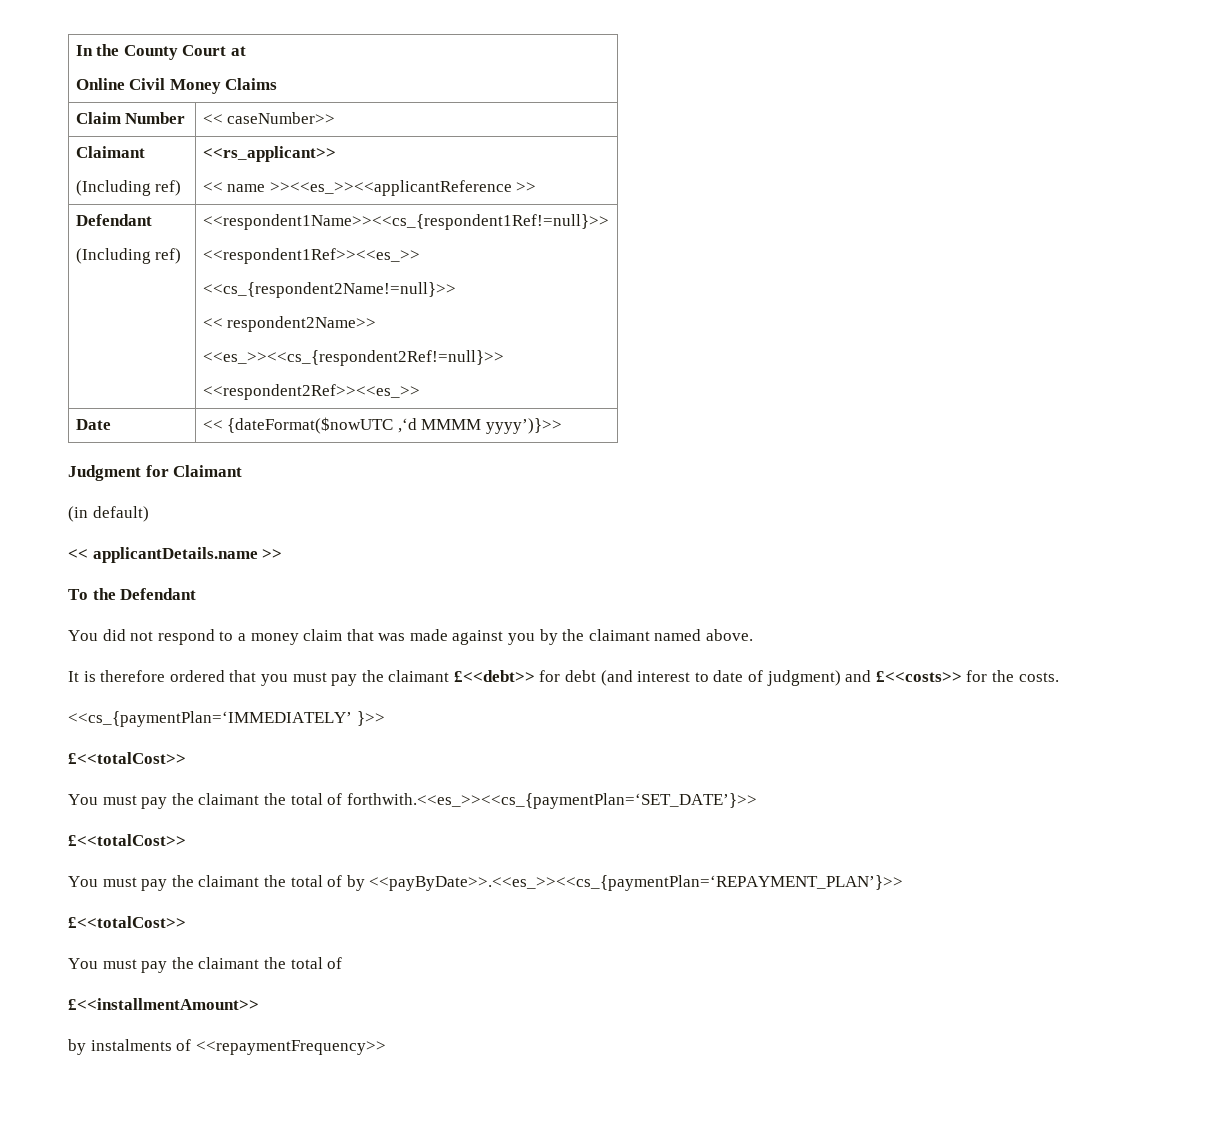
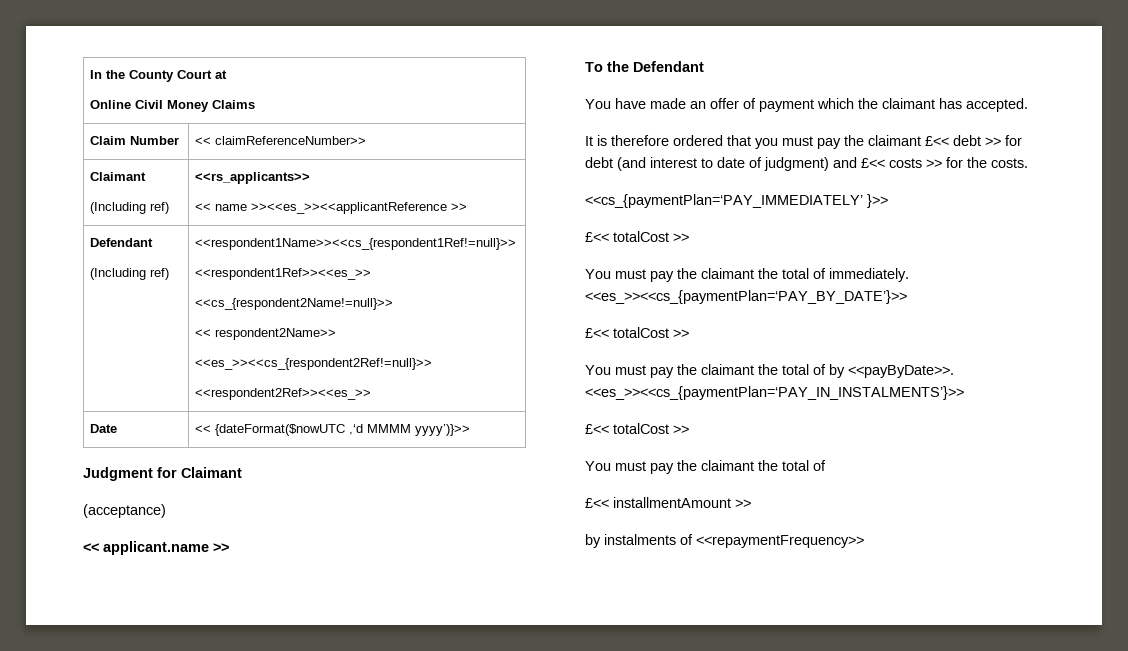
[227,112,336,124] caseNumber>> -> [215,136,367,145] claimReferenceNumber>>
[202,146,336,162] <<rs_applicant>> -> [195,172,311,184] <<rs_applicants>>
[68,506,149,522] [68,547,258,563] (in default) // << applicantDetails.name -> [83,504,166,518] [83,541,209,555] (acceptance) // << applicant.name
[102,629,754,645] did not respond to a money claim that was made against you by the claimant named above. -> [615,98,1028,112] have made an offer of payment which the claimant has accepted.
[453,670,535,682] £<<debt>> -> [925,135,1001,146] £<< debt >>
[875,671,962,682] £<<costs>> -> [861,158,942,168] £<< costs >>
[68,711,352,727] <<cs_{paymentPlan=‘IMMEDIATELY’ -> [585,194,863,208] <<cs_{paymentPlan=‘PAY_IMMEDIATELY’
[68,752,186,764] [68,793,757,809] [68,834,186,846] £<<totalCost>> // You must pay the claimant the total of forthwith.<<es_>><<cs_{paymentPlan=‘SET_DATE’}>> // £<<totalCost>> -> [585,231,689,242] [585,268,909,282] [585,290,907,304] [585,327,689,338] £<< totalCost >> // You must pay the claimant the total of immediately. <<es_>><<cs_{paymentPlan=‘PAY_BY_DATE’}>> // £<< totalCost >>
[369,875,904,891] [68,916,186,928] <<payByDate>>.<<es_>><<cs_{paymentPlan=‘REPAYMENT_PLAN’}>> // £<<totalCost>> -> [848,365,954,378] [585,386,964,400] [585,423,689,434] <<payByDate>>. <<es_>><<cs_{paymentPlan=‘PAY_IN_INSTALMENTS’}>> // £<< totalCost >>
[68,998,259,1010] £<<installmentAmount>> -> [585,497,751,508] £<< installmentAmount >>

